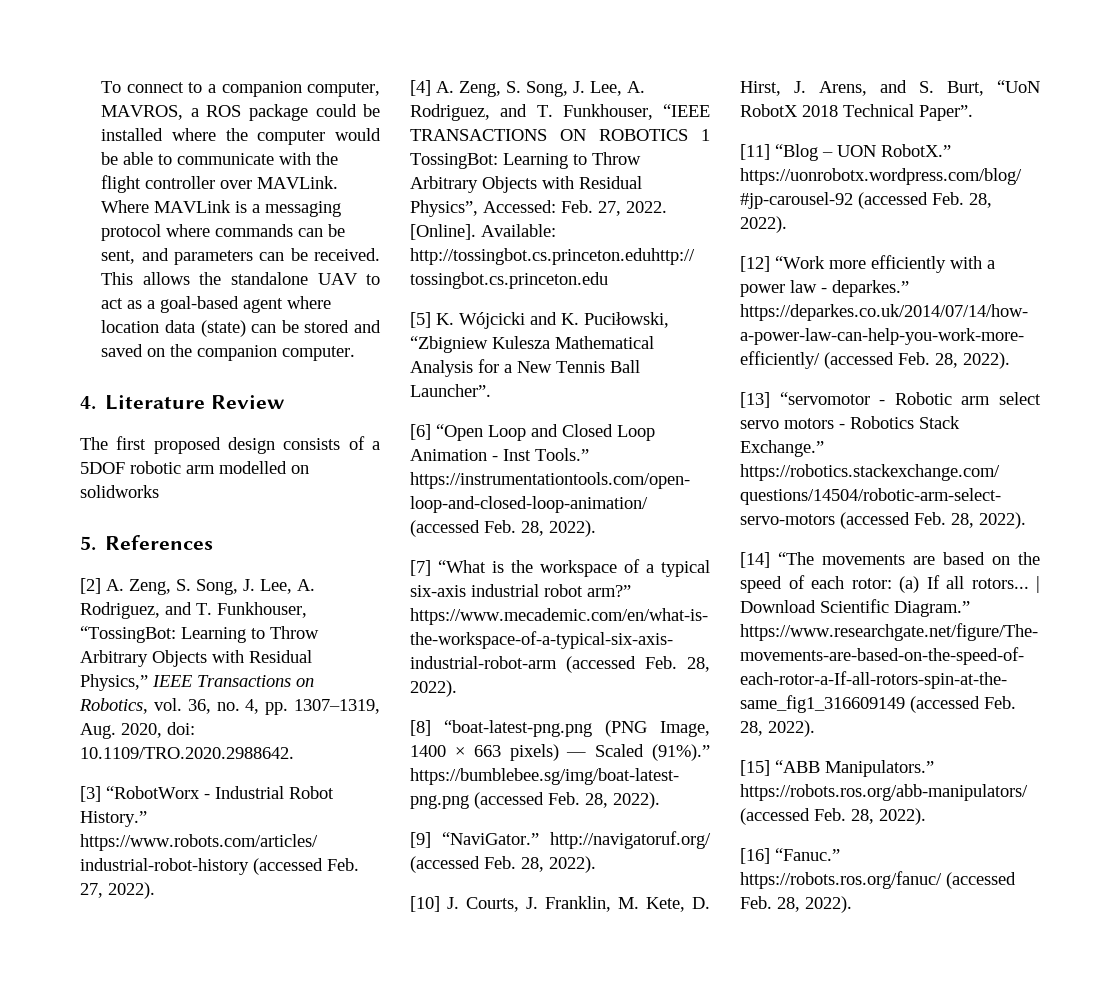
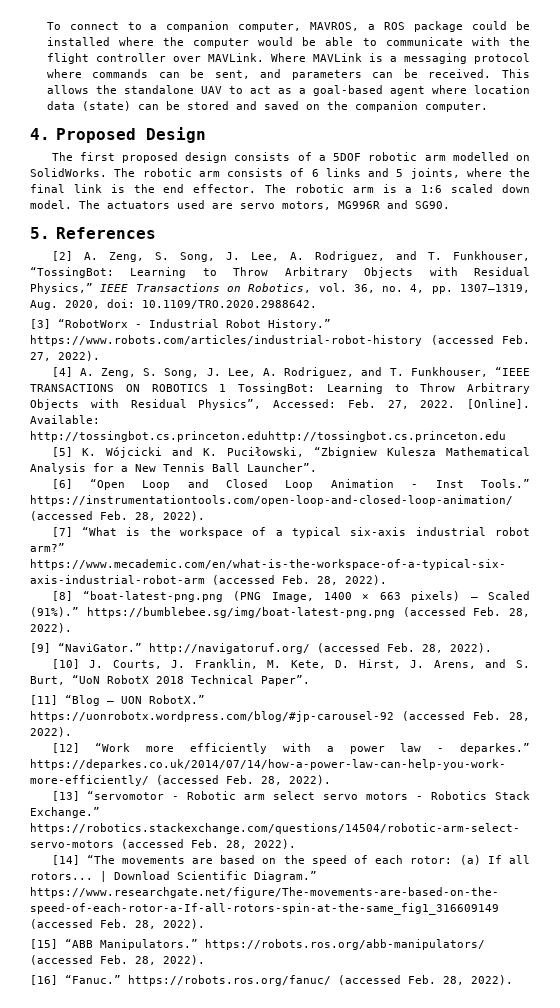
[105,395,286,410] Literature Review -> [55,127,206,143] Proposed Design
[80,485,159,498] solidworks -> [30,168,530,179] [30,184,531,193] [30,200,450,210] SolidWorks. The robotic arm consists of 6 links and 5 joints, where the final link is the end effector. The robotic arm is a 1:6 scaled down model. The actuators used are servo motors, MG996R and SG90.

